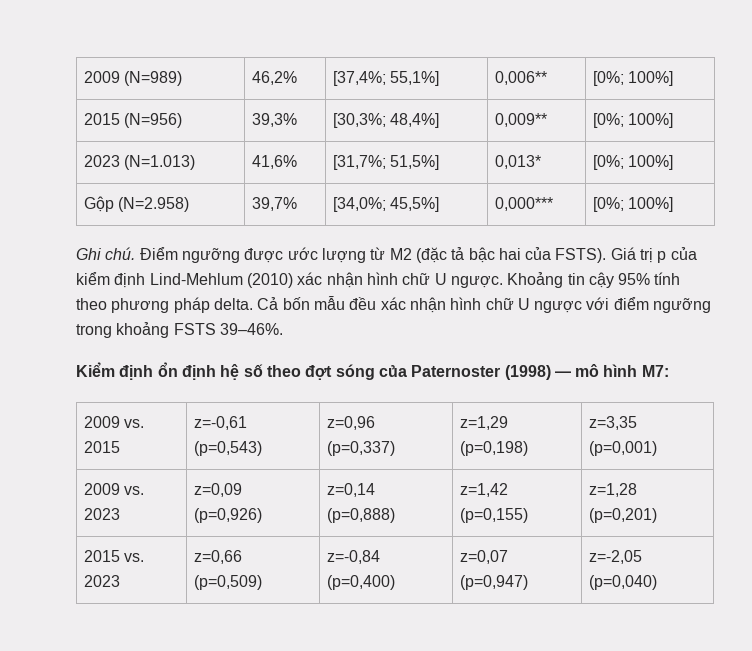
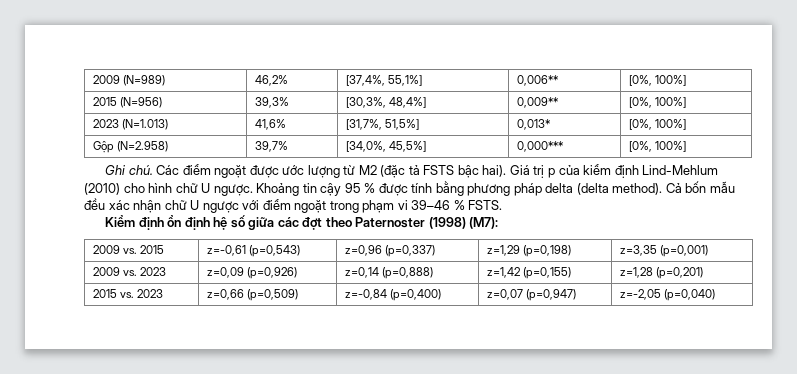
[333,71,387,86] [37,4%; -> [346,75,386,86] [37,4%,
[593,71,625,86] [0%; -> [629,75,653,86] [0%,
[333,113,387,128] [30,3%; -> [346,97,387,108] [30,3%,
[593,113,625,128] [0%; -> [629,97,653,108] [0%,
[333,155,387,170] [31,7%; -> [346,119,383,130] [31,7%,
[593,155,625,170] [0%; -> [629,119,653,130] [0%,
[333,197,387,212] [34,0%; -> [346,141,387,152] [34,0%,
[593,197,625,212] [0%; -> [629,141,653,152] [0%,
[139,247,240,263] Điểm ngưỡng -> [156,164,247,178] Các điểm ngoặt
[468,247,607,263] bậc hai của FSTS). -> [423,165,507,178] FSTS bậc hai).
[297,272,363,288] xác nhận -> [123,183,145,193] cho
[618,272,681,285] [76,297,253,313] 95% tính theo phương pháp delta. -> [344,181,663,196] 95 % được tính bằng phương pháp delta (delta method).
[450,297,482,310] hình -> (162, 206) none
[653,298,712,313] [76,322,283,338] ngưỡng trong khoảng FSTS 39–46%. -> [294,200,503,213] ngoặt trong phạm vi 39–46 % FSTS.
[266,364,669,380] theo đợt sóng của Paternoster (1998) — mô hình M7: -> [248,217,499,230] giữa các đợt theo Paternoster (1998) (M7):

